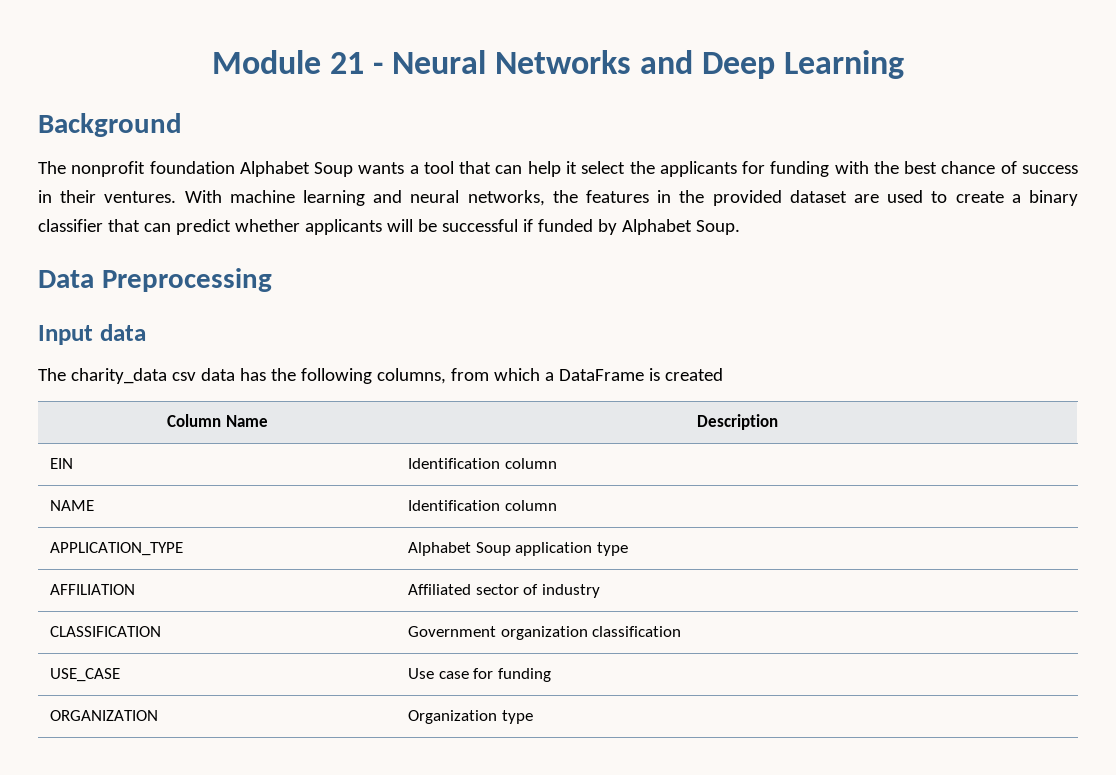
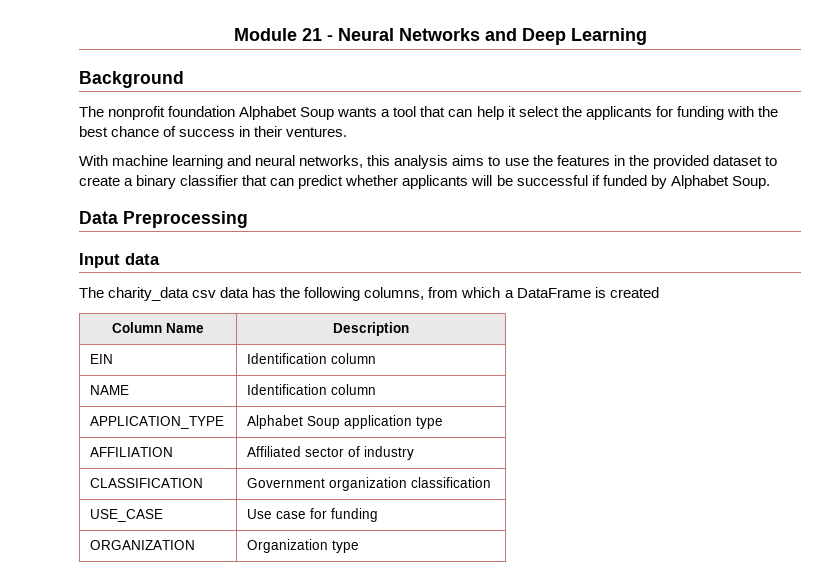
(177, 197) none -> (348, 132) //
(545, 198) none -> [367,155,529,169] this analysis aims to use
[854,190,924,203] are used -> (762, 160) none

